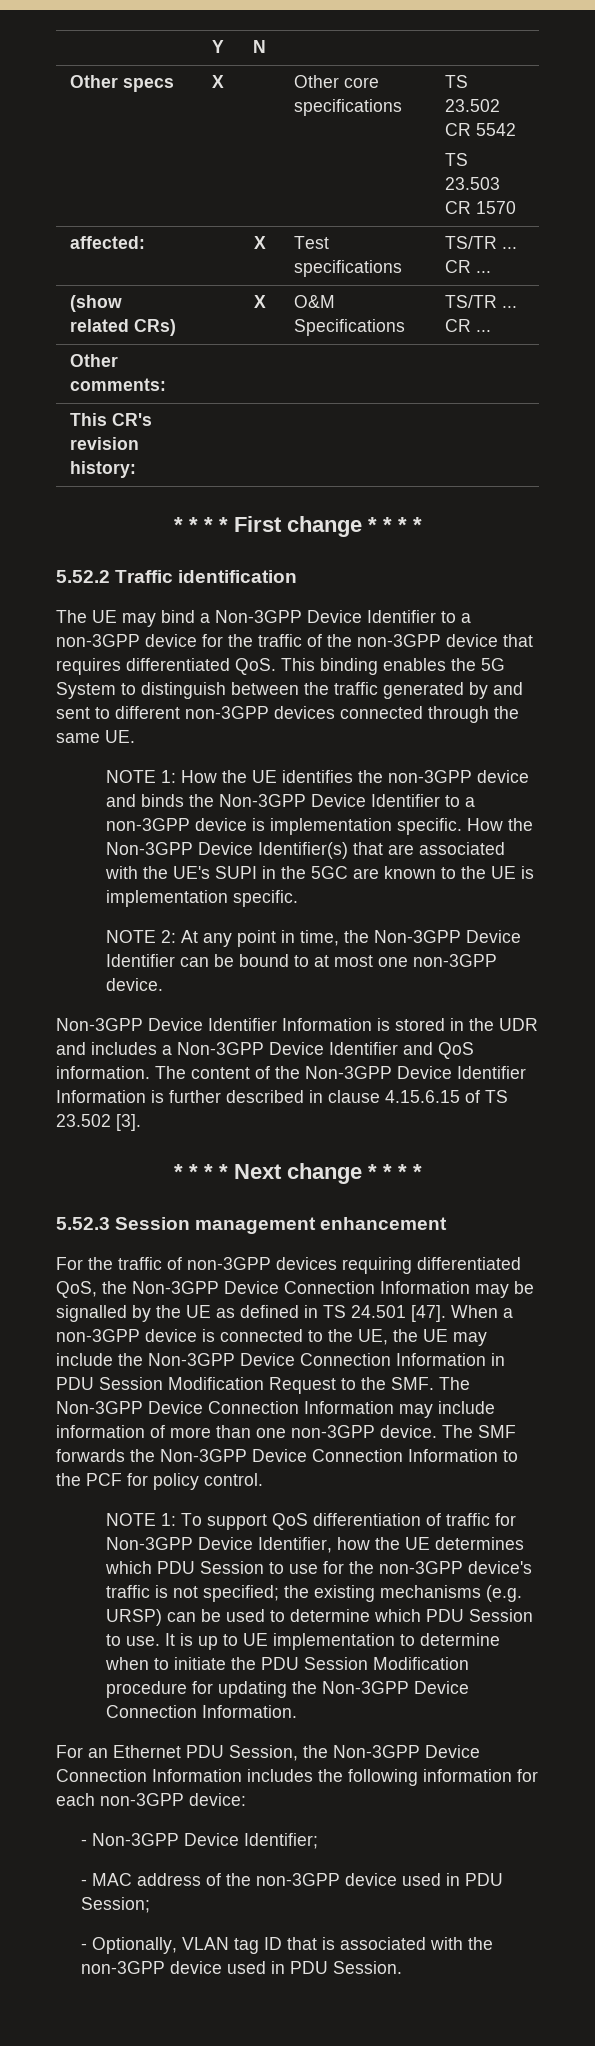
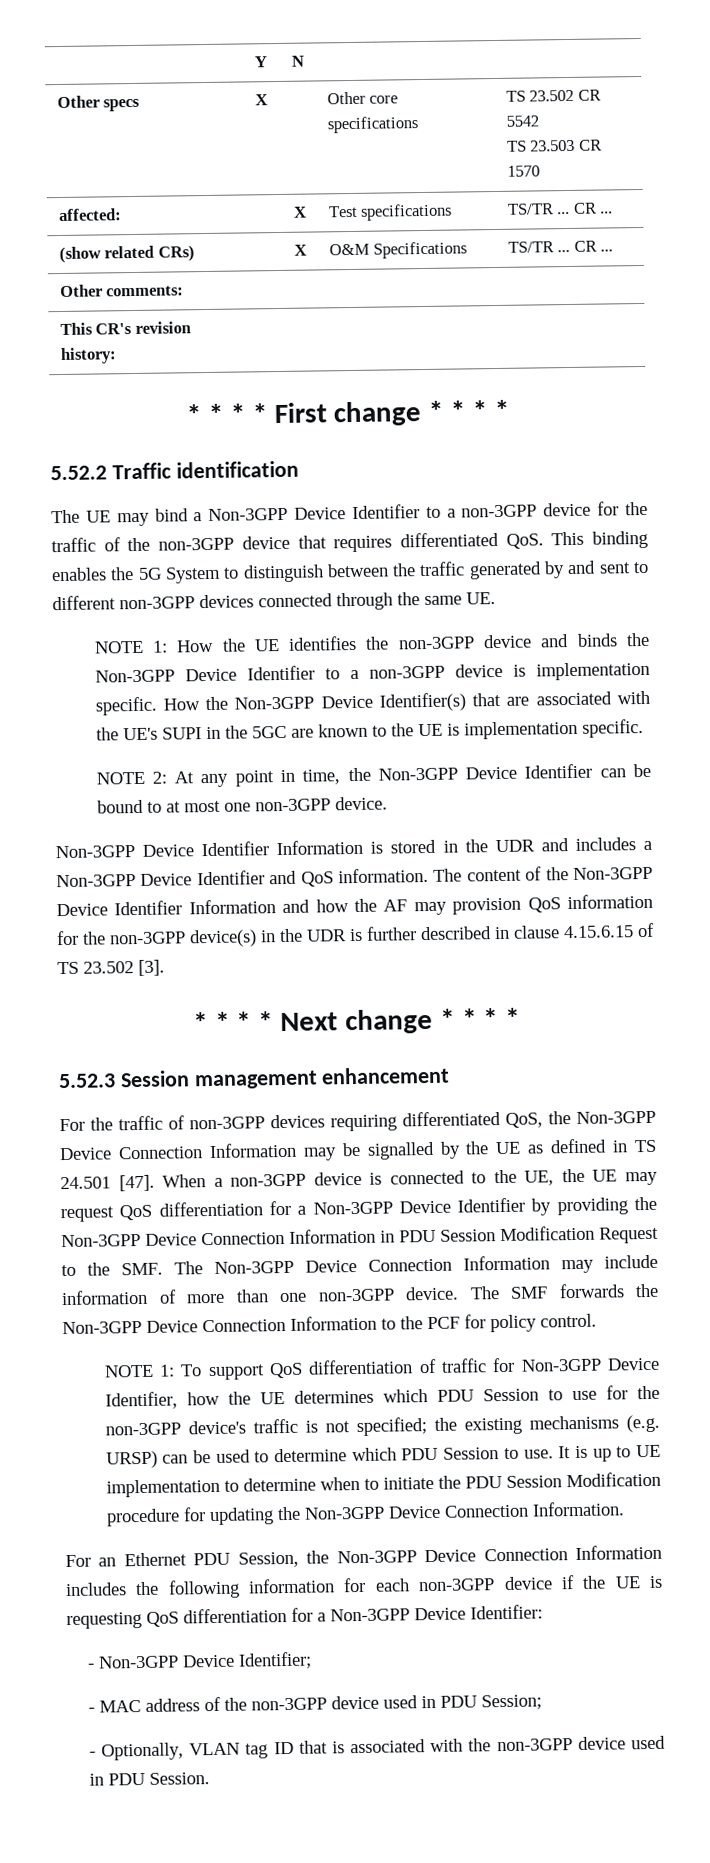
(146, 1096) none -> [282,893,653,916] [56,928,347,948] and how the AF may provision QoS information for the non-3GPP device(s) in the UDR
[56,1353,113,1366] include -> [60,1197,628,1223] request QoS differentiation for a Non-3GPP Device Identifier by providing
[189,1793,246,1806] device: -> [503,1575,664,1591] [66,1604,543,1630] device if the UE is requesting QoS differentiation for a Non-3GPP Device Identifier:

